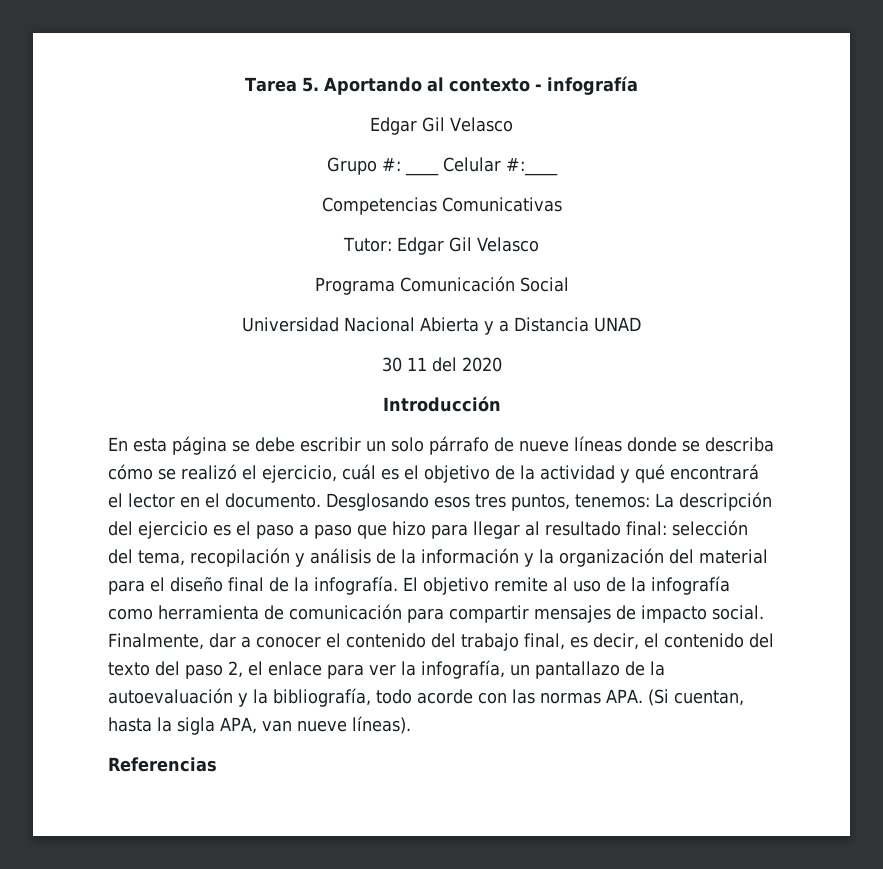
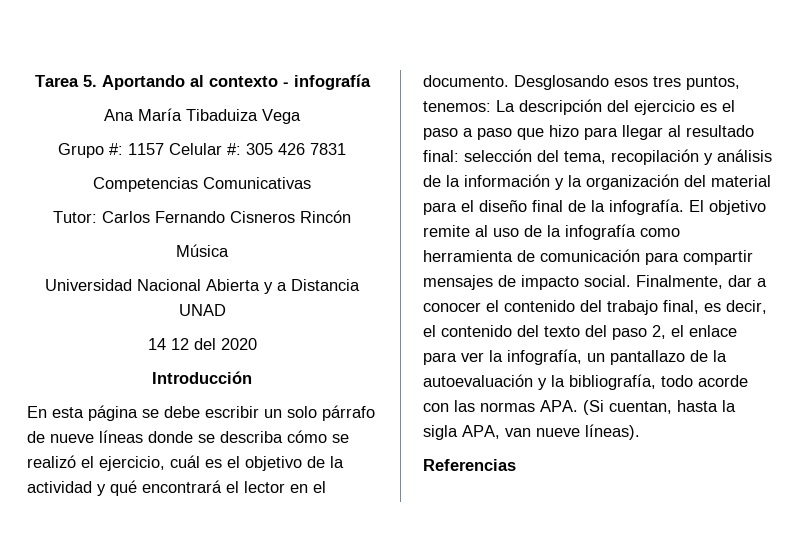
[370,117,514,135] [326,157,401,175] [404,157,558,176] [321,197,562,215] [342,237,540,255] [314,276,569,295] Edgar Gil Velasco // Grupo #: ____ Celular #:____ // Competencias Comunicativas // Tutor: Edgar Gil Velasco // Programa Comunicación Social -> [104,108,301,124] [58,143,346,158] [93,177,311,192] [53,210,351,223] [176,244,229,257] Ana María Tibaduiza Vega // Grupo #: 1157 Celular #: 305 426 7831 // Competencias Comunicativas // Tutor: Carlos Fernando Cisneros Rincón // Música
[381,357,427,372] 30 11 -> [147,338,189,350] 14 12

